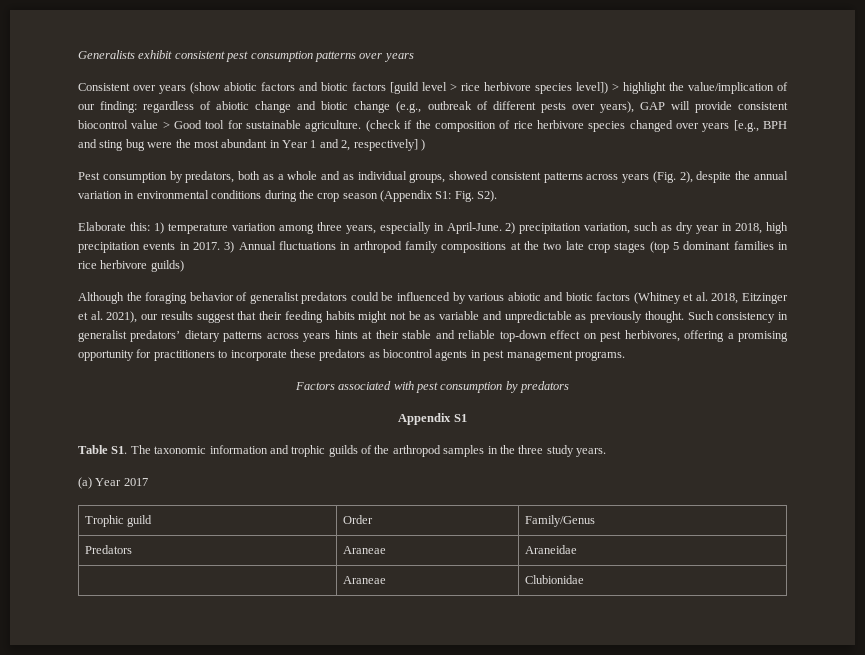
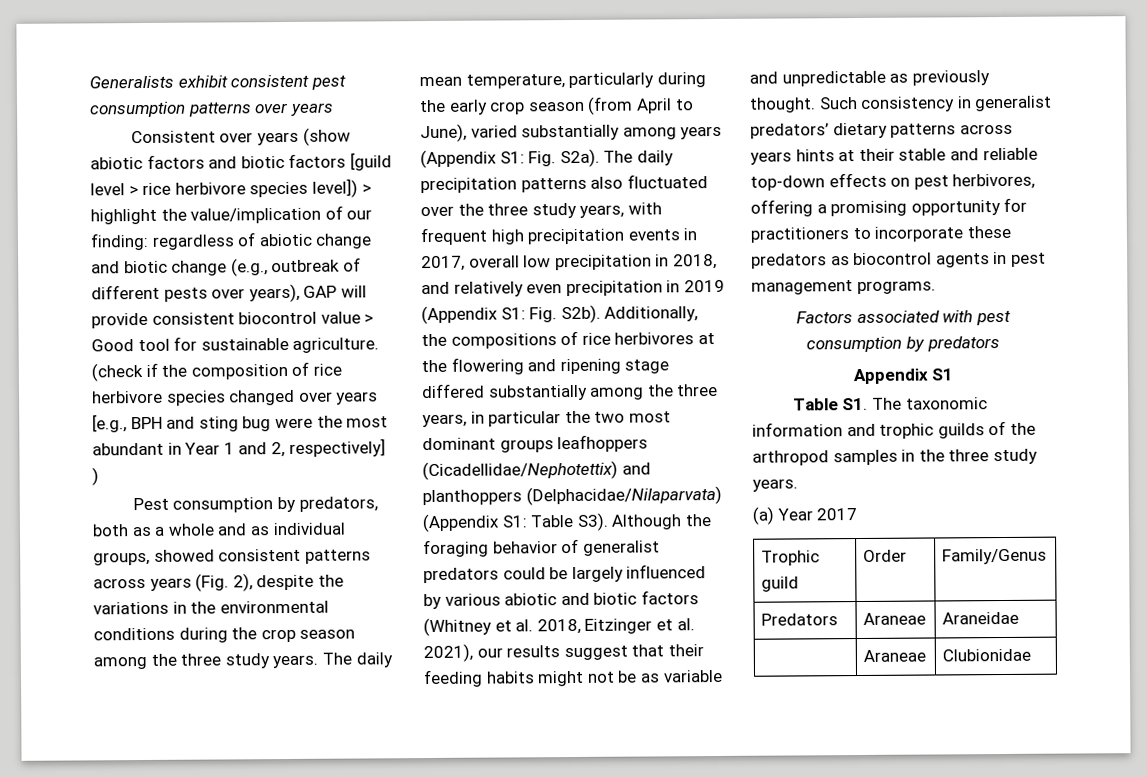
[754,171,789,180] [78,191,135,199] annual variation in -> [93,601,217,615] variations in the
[380,190,498,202] [78,222,789,234] [78,241,788,253] [78,260,184,272] (Appendix S1: Fig. S2). // Elaborate this: 1) temperature variation among three years, especially in April-June. 2) precipitation variation, such as dry year in 2018, high precipitation events in 2017. 3) Annual fluctuations in arthropod family compositions at the two late crop stages (top 5 dominant families in rice herbivore guilds) // -> [93,652,393,670] [419,72,706,89] [419,96,694,115] [420,123,723,143] [420,148,674,169] [420,174,708,194] [420,202,662,219] [420,227,698,246] [421,254,717,272] [421,279,725,297] [421,304,699,325] [421,330,715,349] [421,357,670,375] [421,383,719,401] [422,410,671,428] [422,434,649,453] [422,460,651,481] [422,485,722,506] [422,512,608,533] among the three study years. The daily mean temperature, particularly during the early crop season (from April to June), varied substantially among years (Appendix S1: Fig. S2a). The daily precipitation patterns also fluctuated over the three study years, with frequent high precipitation events in 2017, overall low precipitation in 2018, and relatively even precipitation in 2019 (Appendix S1: Fig. S2b). Additionally, the compositions of rice herbivores at the flowering and ripening stage differed substantially among the three years, in particular the two most dominant groups leafhoppers (Cicadellidae/Nephotettix) and planthoppers (Delphacidae/Nilaparvata) (Appendix S1: Table S3).
(394, 296) none -> [571,566,624,583] largely
[550,330,581,339] effect -> [828,172,887,188] effects

